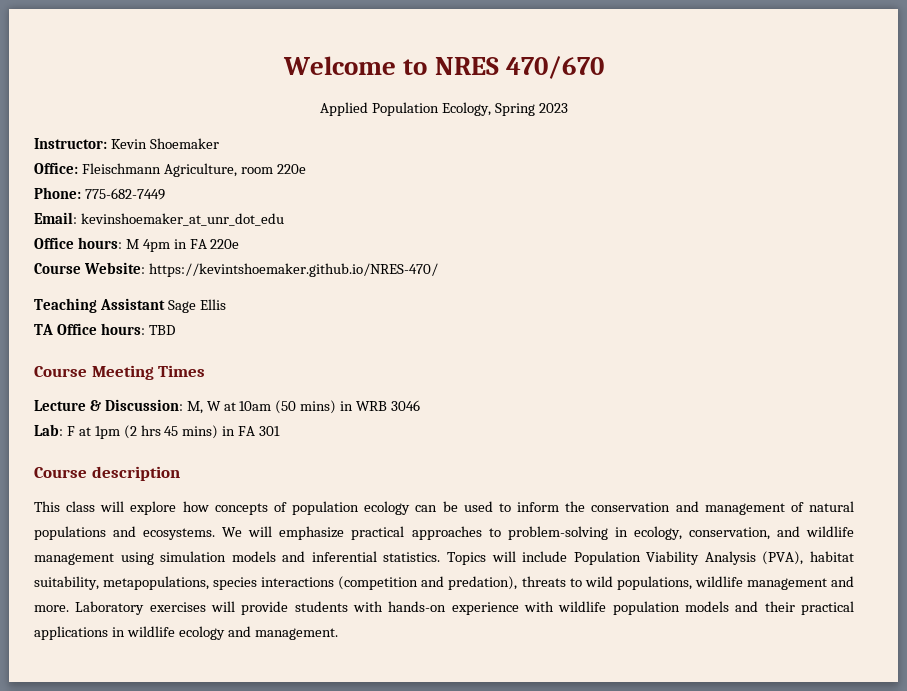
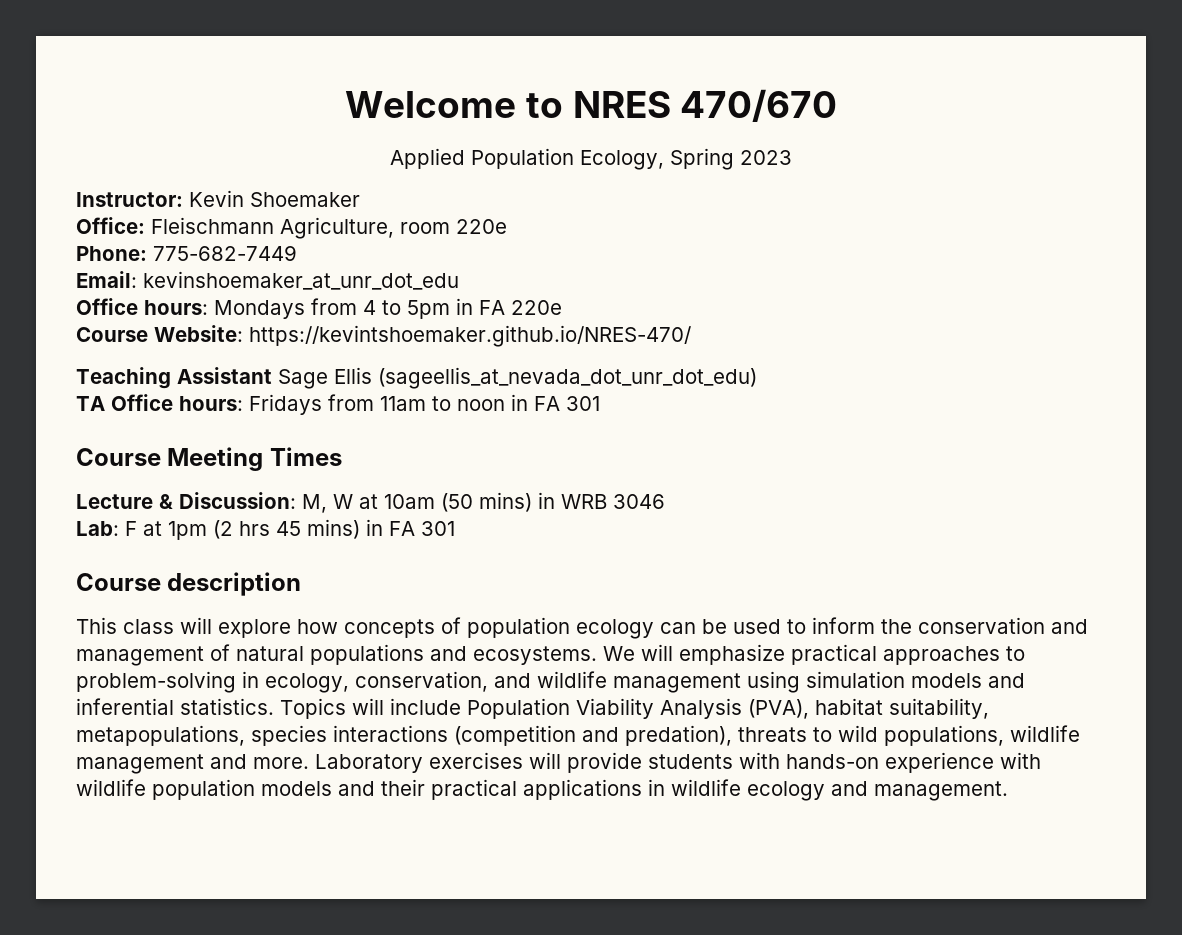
[125,239,170,252] M 4pm -> [214,298,450,319] Mondays from 4 to 5pm
(226, 304) none -> [378,367,757,389] (sageellis_at_nevada_dot_unr_dot_edu)
[148,325,175,335] TBD -> [249,394,600,415] Fridays from 11am to noon in FA 301

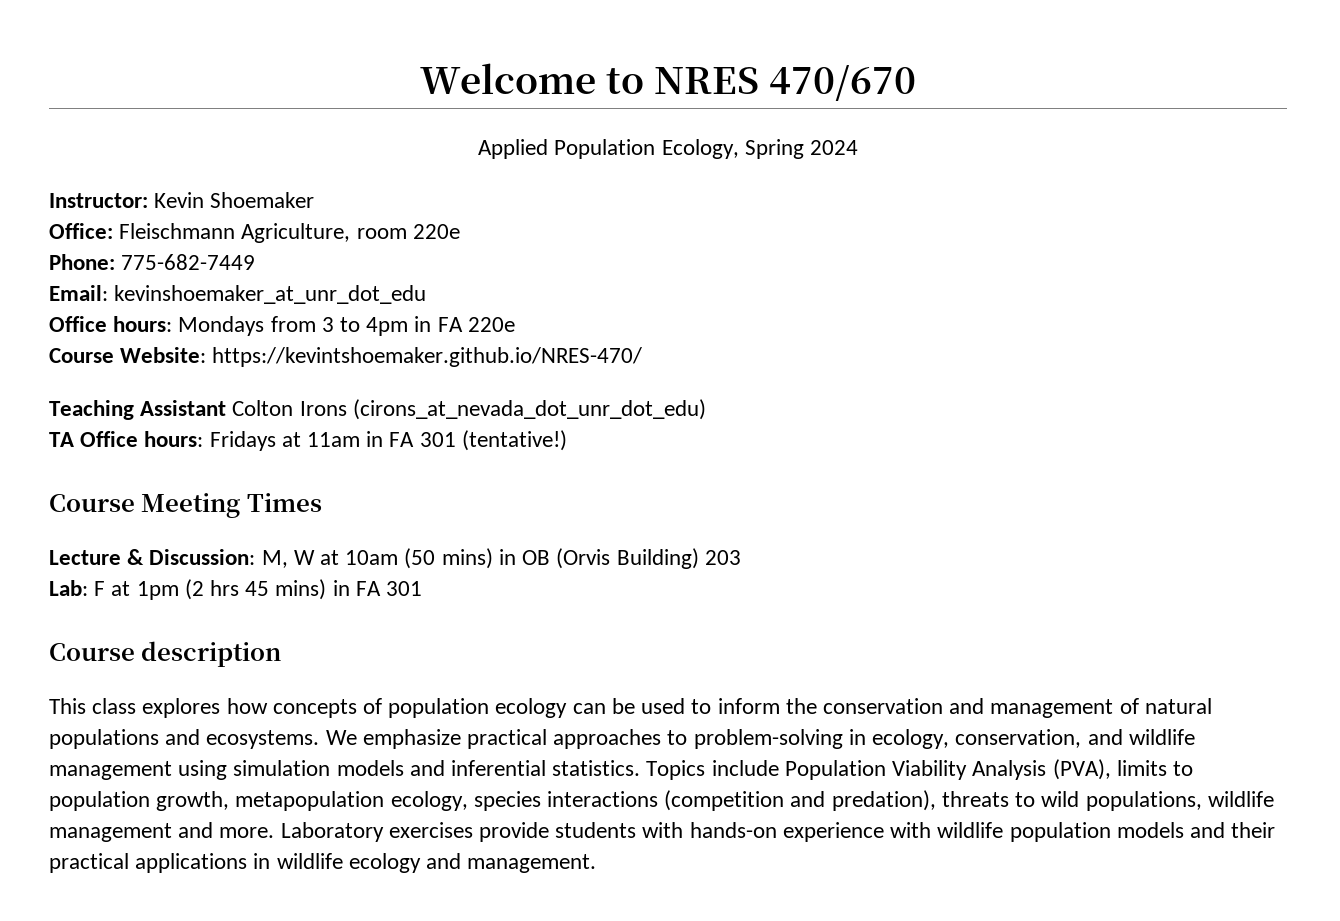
[740,150,792,165] 2023 -> [809,140,858,155] 2024
[363,300,450,319] 4 to 5pm -> [321,317,409,336] 3 to 4pm
[278,367,757,389] Sage Ellis (sageellis_at_nevada_dot_unr_dot_edu) -> [232,399,706,420] Colton Irons (cirons_at_nevada_dot_unr_dot_edu)
[328,394,600,411] from 11am to noon in FA 301 -> [281,430,567,451] at 11am in FA 301 (tentative!)
[561,494,665,509] WRB 3046 -> [522,548,741,569] OB (Orvis Building) 203
[180,617,291,638] will explore -> [142,698,221,718] explores
[641,644,673,661] will -> (357, 737) none
[352,698,384,715] will -> (706, 770) none
[815,698,989,719] [76,725,245,746] habitat suitability, metapopulations, -> [1116,760,1193,776] [49,791,468,811] limits to population growth, metapopulation ecology,
[529,752,561,769] will -> (473, 830) none

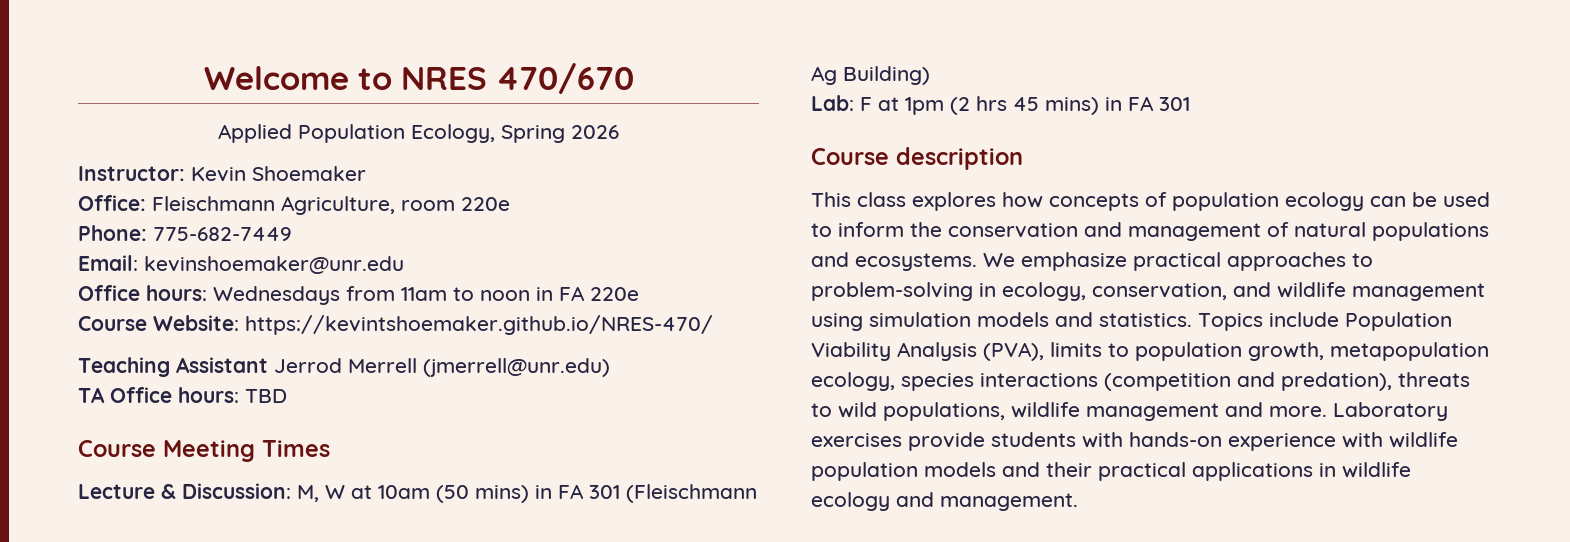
[809,140,858,155] 2024 -> [571,125,619,139] 2026
[114,285,427,304] [49,316,409,336] kevinshoemaker_at_unr_dot_edu // Office hours: Mondays from 3 to 4pm -> [144,256,404,274] [78,285,530,305] kevinshoemaker@unr.edu // Office hours: Wednesdays from 11am to noon
[232,399,706,420] Colton Irons (cirons_at_nevada_dot_unr_dot_edu) -> [274,358,610,377] Jerrod Merrell (jmerrell@unr.edu)
[209,430,567,451] Fridays at 11am in FA 301 (tentative!) -> [245,389,287,403] TBD
[522,548,611,569] OB (Orvis -> [558,484,757,503] [811,66,837,85] FA 301 (Fleischmann Ag
[704,550,741,565] 203 -> (930, 75) none
[451,760,547,776] inferential -> (1093, 319) none

